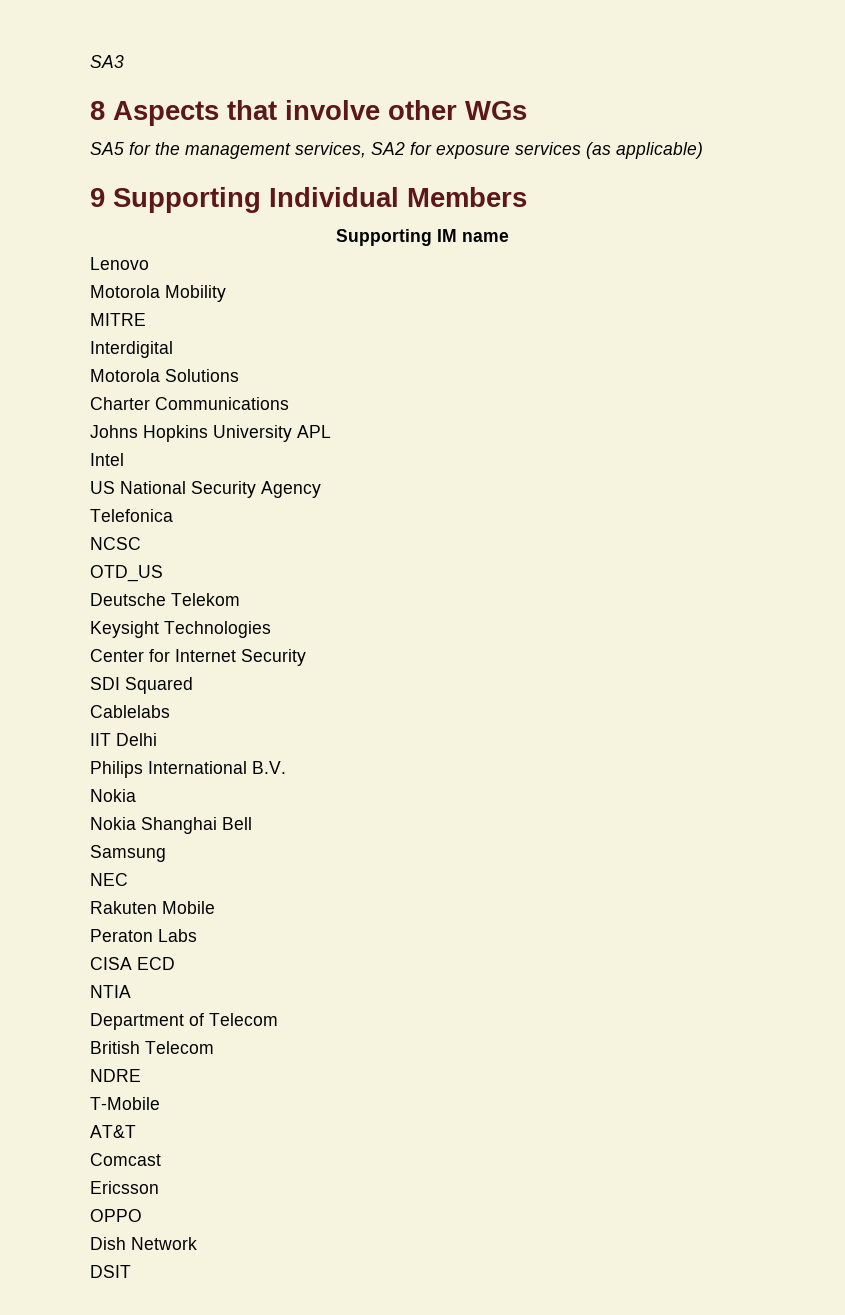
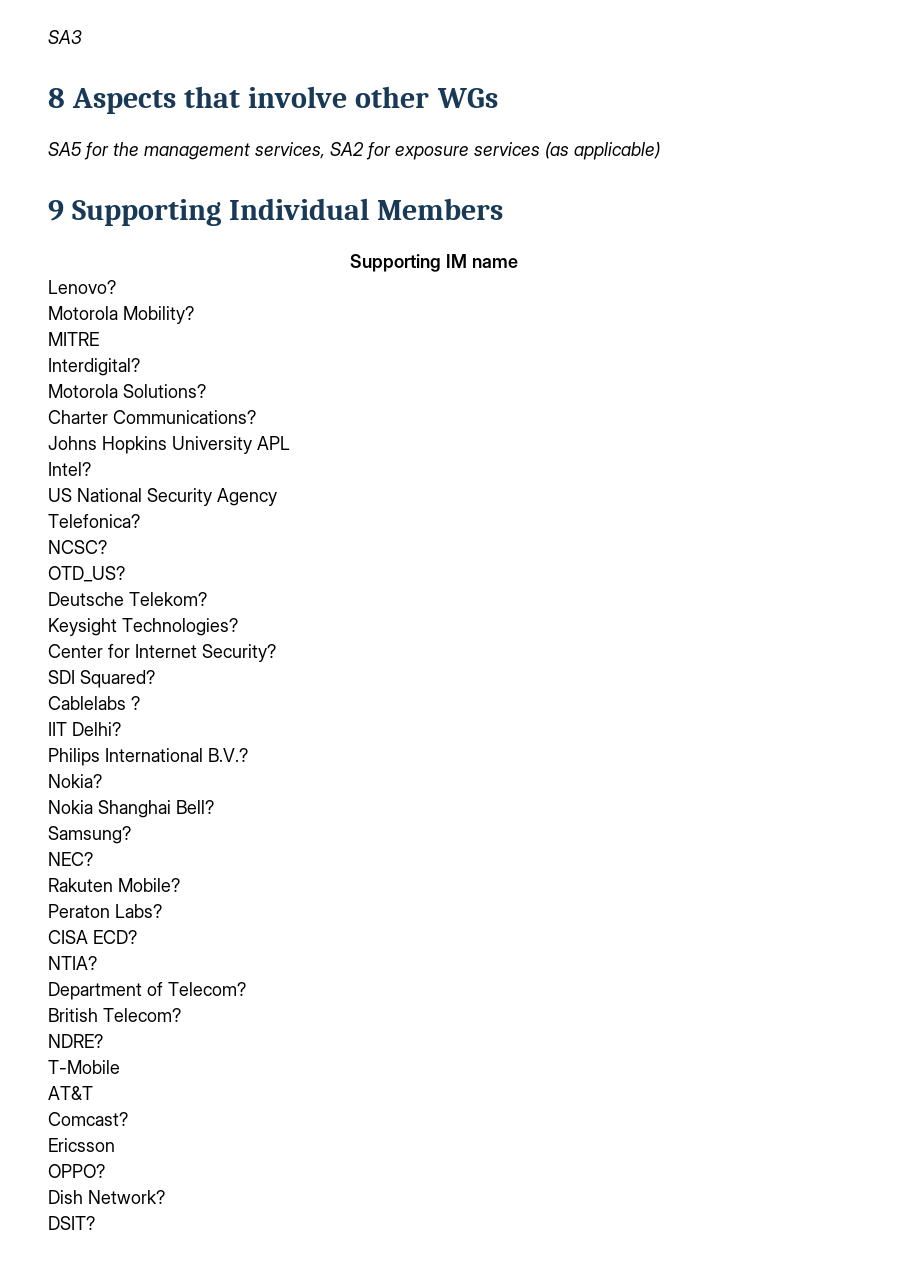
[90,257,149,270] [90,285,226,302] Lenovo // Motorola Mobility -> [48,280,116,294] [48,306,194,324] Lenovo? // Motorola Mobility?
[90,341,173,358] [90,369,239,382] Interdigital // Motorola Solutions -> [48,358,140,376] [48,384,206,398] Interdigital? // Motorola Solutions?
[155,397,289,410] Communications -> [113,410,256,424] Communications?
[90,453,124,466] Intel -> [48,462,91,476] Intel?
[90,509,173,522] [90,537,141,550] [90,565,163,582] Telefonica // NCSC // OTD_US -> [48,514,140,528] [48,540,107,554] [48,566,125,582] Telefonica? // NCSC? // OTD_US?
[171,593,240,606] Telekom -> [129,592,207,606] Telekom?
[164,621,271,638] Technologies -> [122,618,238,636] Technologies?
[241,649,306,666] Security -> [202,644,276,662] Security?
[125,677,193,694] Squared -> [80,670,155,688] Squared?
(170, 711) none -> [131,696,140,710] ?
[116,733,157,746] Delhi -> [72,722,121,736] Delhi?
[252,761,286,774] [90,789,136,802] B.V. // Nokia -> [208,748,248,762] [48,774,102,788] B.V.? // Nokia?
[222,817,252,830] [90,845,166,862] [90,873,128,886] Bell // Samsung // NEC -> [176,800,214,814] [48,826,131,844] [48,852,93,866] Bell? // Samsung? // NEC?
[162,901,215,914] Mobile -> [118,878,180,892] Mobile?
[158,929,197,942] Labs -> [115,904,162,918] Labs?
[137,957,175,970] [90,985,131,998] ECD // NTIA -> [93,930,137,944] [48,956,97,970] ECD? // NTIA?
[209,1013,278,1026] Telecom -> [168,982,246,996] Telecom?
[145,1041,214,1054] [90,1069,141,1082] Telecom // NDRE -> [103,1008,181,1022] [48,1034,103,1048] Telecom? // NDRE?
[90,1153,161,1166] Comcast -> [48,1112,128,1126] Comcast?
[90,1209,142,1222] OPPO -> [48,1164,105,1178] OPPO?
[131,1237,197,1250] [90,1265,131,1278] Network // DSIT -> [88,1190,165,1204] [48,1216,95,1230] Network? // DSIT?

